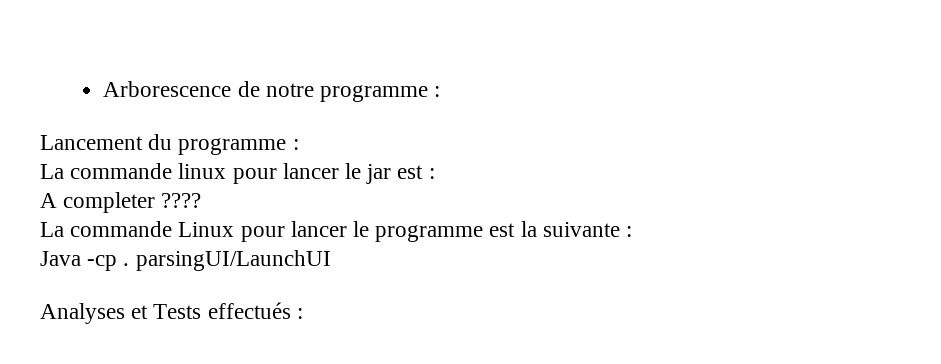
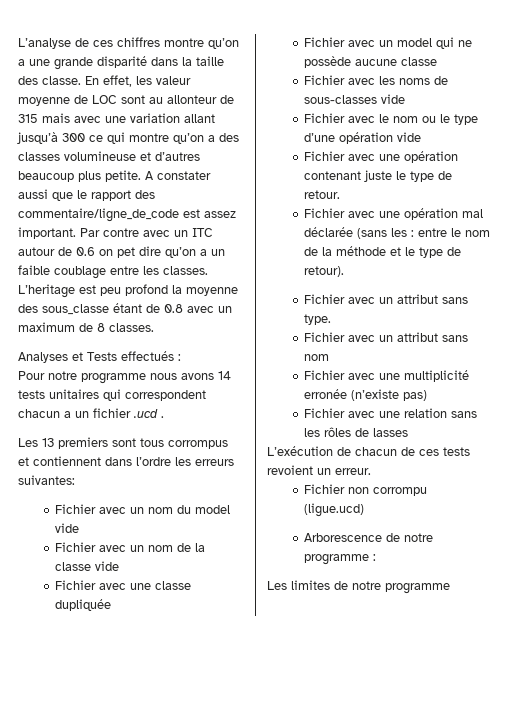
(103, 89) none -> [18,37,239,49] [18,56,224,70] [18,75,191,87] [18,95,234,106] [18,113,215,123] [17,132,239,144] [18,151,200,161] [18,170,211,182] [18,189,155,201] [18,208,236,222] [18,227,213,239] [18,246,225,258] [18,265,208,279] [18,284,238,298] [18,303,232,315] [18,322,154,332] [18,351,181,363] [18,371,231,384] [18,389,206,401] [18,408,164,418] [18,437,228,449] [18,456,234,466] [18,475,75,485] [55,504,231,514] [55,523,80,533] [55,542,206,552] [55,561,120,571] [55,580,192,590] [55,599,112,611] [304,37,473,49] [304,56,438,68] [304,75,449,85] [304,94,406,104] [304,113,479,125] [304,132,422,144] [304,151,459,163] [304,170,453,182] [304,190,341,199] [304,208,484,220] [304,227,491,239] [304,246,462,258] [304,266,345,277] [304,294,469,304] [304,314,332,325] [304,332,469,342] [304,354,330,361] [304,370,470,382] [304,389,428,401] [304,408,478,418] [304,427,409,437] [267,446,470,456] [267,465,371,475] [304,484,428,496] [304,503,365,517] L’analyse de ces chiffres montre qu’on a une grande disparité dans la taille des classe. En effet, les valeur moyenne de LOC sont au allonteur de 315 mais avec une variation allant jusqu’à 300 ce qui montre qu’on a des classes volumineuse et d’autres beaucoup plus petite. A constater aussi que le rapport des commentaire/ligne_de_code est assez important. Par contre avec un ITC autour de 0.6 on pet dire qu’on a un faible coublage entre les classes. L’heritage est peu profond la moyenne des sous_classe étant de 0.8 avec un maximum de 8 classes. // Analyses et Tests effectués : // Pour notre programme nous avons 14 tests unitaires qui correspondent chacun a un fichier .ucd . // Les 13 premiers sont tous corrompus et contiennent dans l’ordre les erreurs suivantes: // Fichier avec un nom du model vide // Fichier avec un nom de la classe vide // Fichier avec une classe dupliquée // Fichier avec un model qui ne possède aucune classe // Fichier avec les noms de sous-classes vide // Fichier avec le nom ou le type d’une opération vide // Fichier avec une opération contenant juste le type de retour. // Fichier avec une opération mal déclarée (sans les : entre le nom de la méthode et le type de retour). // Fichier avec un attribut sans type. // Fichier avec un attribut sans nom // Fichier avec une multiplicité erronée (n’existe pas) // Fichier avec une relation sans les rôles de lasses // L’exécution de chacun de ces tests revoient un erreur. // Fichier non corrompu (ligue.ucd) //
[40,134,299,155] [40,163,435,184] [40,192,202,213] [40,221,633,242] [40,250,331,271] [40,302,303,324] Lancement du programme : // La commande linux pour lancer le jar est : // A completer ???? // La commande Linux pour lancer le programme est la suivante : // Java -cp . parsingUI/LaunchUI // Analyses et Tests effectués : -> [267,580,450,594] Les limites de notre programme

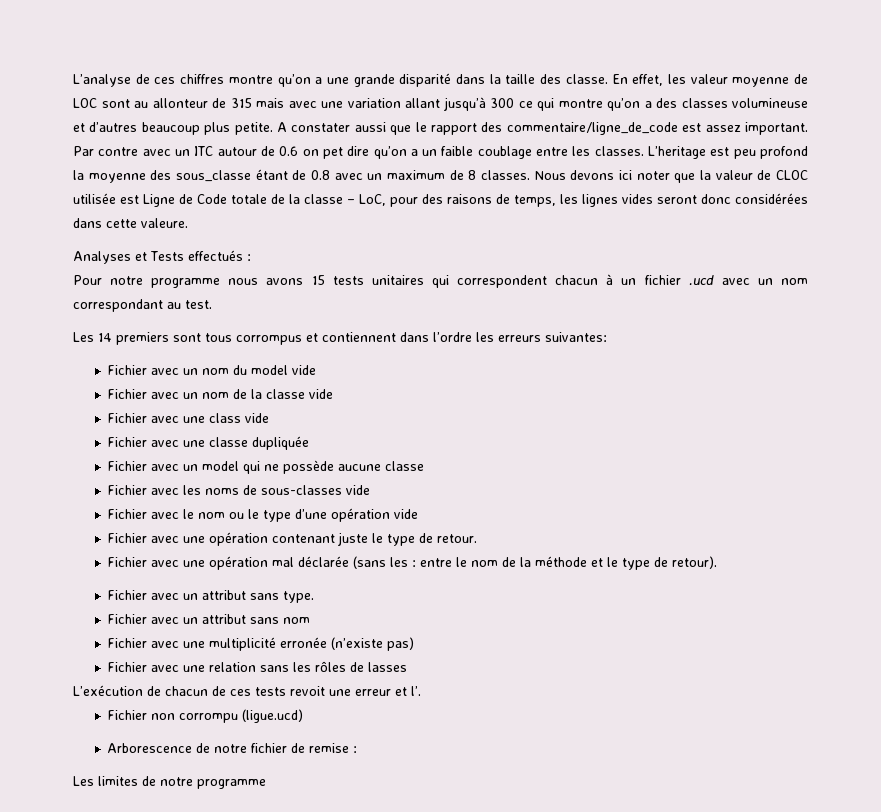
(154, 327) none -> [534,170,808,183] [73,193,808,207] [73,218,188,228] Nous devons ici noter que la valeur de CLOC utilisée est Ligne de Code totale de la classe – LoC, pour des raisons de temps, les lignes vides seront donc considérées dans cette valeure.
[218,371,231,380] 14 -> [311,275,325,285] 15
[64,411,71,418] a -> [606,274,614,285] à
[161,416,164,418] [18,438,54,447] . // Les 13 -> [721,278,809,285] [73,299,212,312] [73,332,112,342] avec un nom correspondant au test. // Les 14
(120, 566) none -> [107,413,270,423] // Fichier avec une class vide
[267,465,371,475] revoient un erreur. -> [290,686,421,696] revoit une erreur et l’.
[304,554,370,565] programme -> [251,743,350,753] fichier de remise

